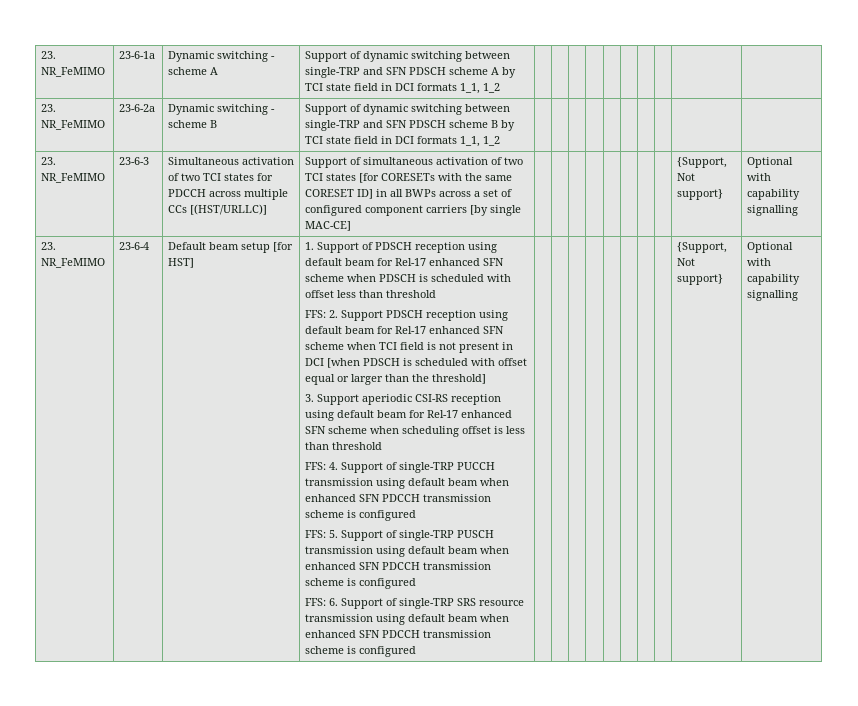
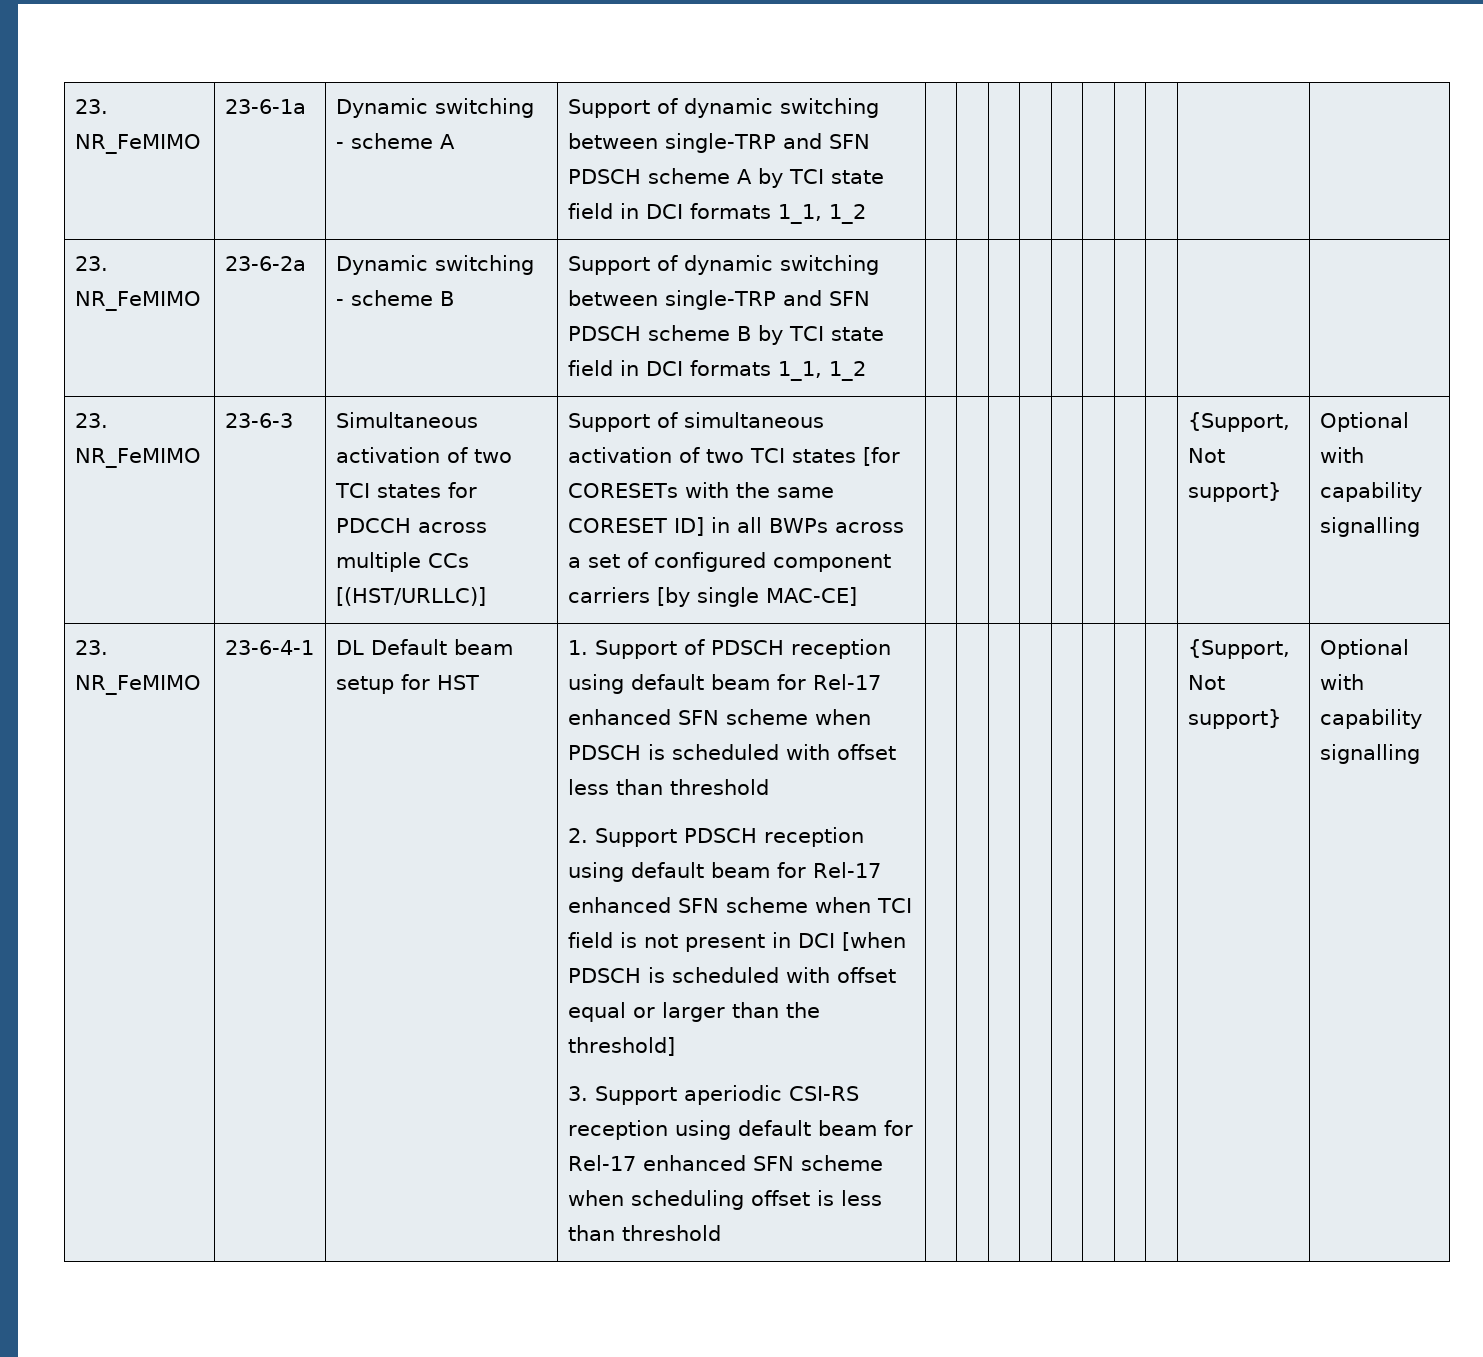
[118,242,149,250] 23-6-4 | -> [224,640,314,655] [335,640,364,655] 23-6-4-1 | DL
[272,242,293,252] [167,258,194,268] [for HST] -> [400,674,479,690] for HST
[304,310,326,318] FFS: -> (769, 787) none
[304,462,495,473] [304,478,509,489] [304,494,491,502] [304,510,416,521] [304,530,494,541] [304,546,509,557] [304,562,491,570] [304,578,416,589] [304,598,524,609] [304,614,509,625] [304,630,491,638] [304,646,416,657] // FFS: 4. Support of single-TRP PUCCH transmission using default beam when enhanced SFN PDCCH transmission scheme is configured // FFS: 5. Support of single-TRP PUSCH transmission using default beam when enhanced SFN PDCCH transmission scheme is configured // FFS: 6. Support of single-TRP SRS resource transmission using default beam when enhanced SFN PDCCH transmission scheme is configured -> (721, 1233) none

